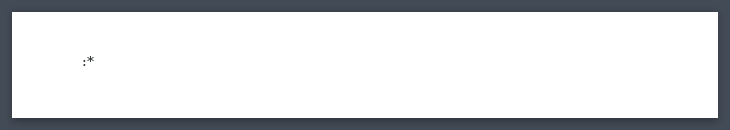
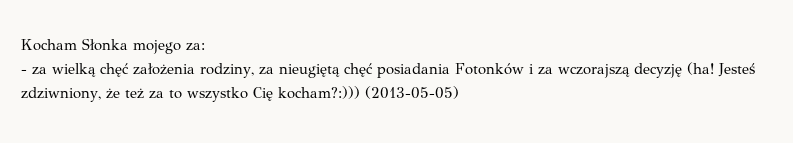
[82,56,94,66] :* -> [21,38,205,54] [21,62,755,78] [21,86,459,102] Kocham Słonka mojego za: // - za wielką chęć założenia rodziny, za nieugiętą chęć posiadania Fotonków i za wczorajszą decyzję (ha! Jesteś zdziwniony, że też za to wszystko Cię kocham?:))) (2013-05-05)

